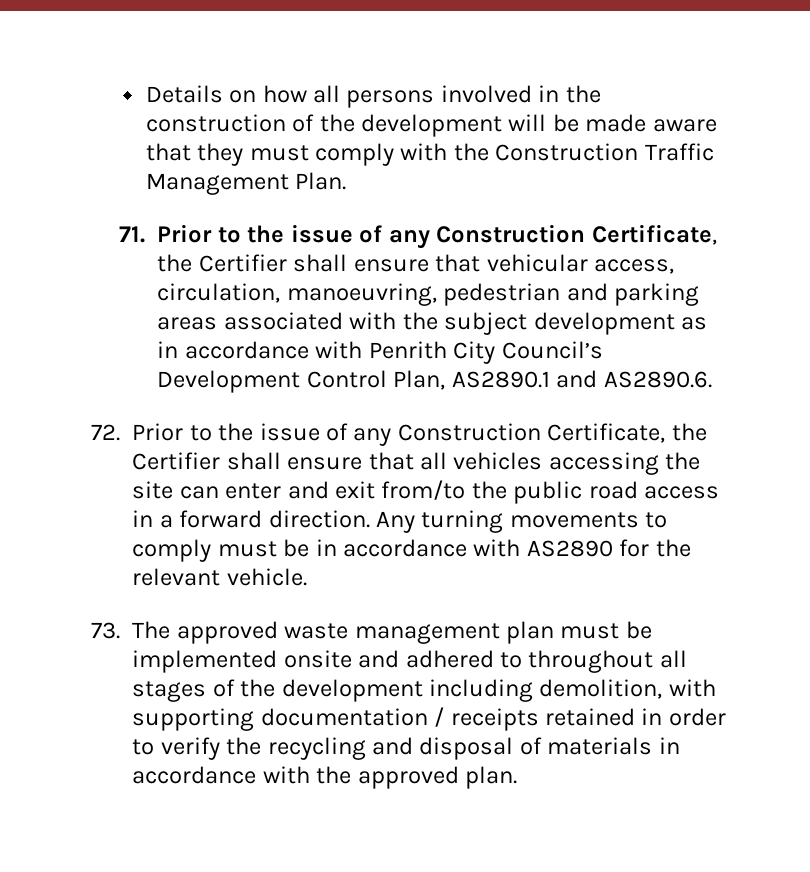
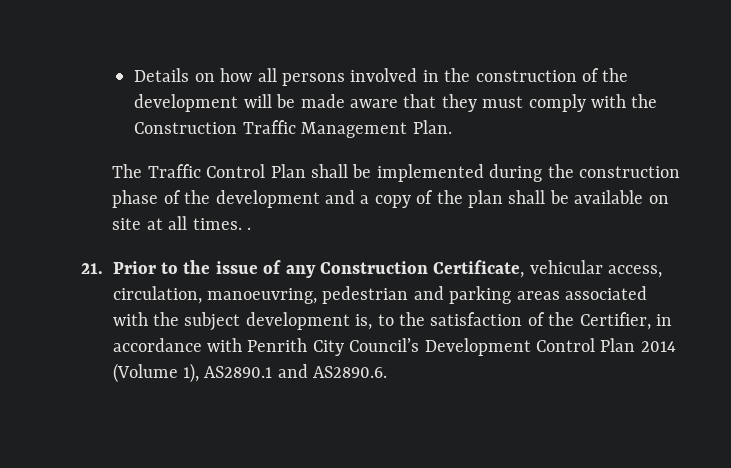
[119,224,717,249] [157,254,481,272] 71. Prior to the issue of any Construction Certificate, the Certifier shall ensure that -> [112,164,680,182] [112,190,669,208] [112,216,251,230] [80,260,525,278] The Traffic Control Plan shall be implemented during the construction phase of the development and a copy of the plan shall be available on site at all times. . // 21. Prior to the issue of any Construction Certificate,
[681,317,708,330] as -> [355,312,651,330] is, to the satisfaction of the Certifier,
[393,370,446,390] Plan, -> [600,338,676,352] [112,363,200,383] Plan 2014 (Volume 1),
[91,423,707,446] [132,452,701,475] [132,480,720,504] [132,510,668,533] [132,539,691,562] [132,568,307,586] [91,621,652,644] [132,650,687,673] [132,679,716,702] [132,707,726,731] [132,737,680,760] [132,766,517,789] // 72. Prior to the issue of any Construction Certificate, the Certifier shall ensure that all vehicles accessing the site can enter and exit from/to the public road access in a forward direction. Any turning movements to comply must be in accordance with AS2890 for the relevant vehicle. // 73. The approved waste management plan must be implemented onsite and adhered to throughout all stages of the development including demolition, with supporting documentation / receipts retained in order to verify the recycling and disposal of materials in accordance with the approved plan. -> (388, 372) none

